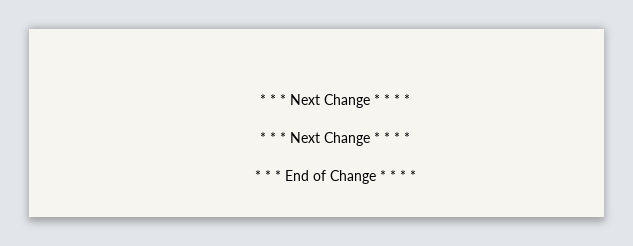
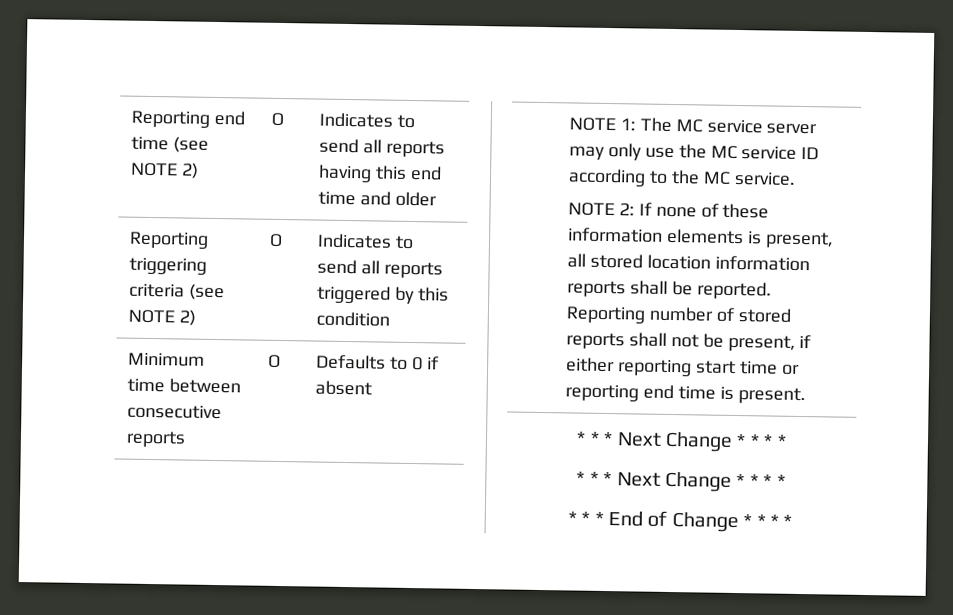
(260, 99) none -> [131,110,246,128] [131,136,210,153] [130,162,200,179] [271,112,285,127] [319,112,416,129] [319,138,445,158] [318,164,442,183] [318,191,437,207] [129,231,210,249] [129,257,208,275] [129,283,226,301] [128,309,197,326] [269,233,284,248] [317,233,415,250] [317,259,443,279] [317,285,449,305] [316,311,391,327] [128,352,206,367] [127,378,242,394] [127,404,223,420] [126,430,187,448] [268,354,282,369] [316,354,439,371] [315,380,373,396] [569,117,818,135] [569,143,820,161] [568,168,796,187] [568,202,770,219] [568,227,834,249] [567,253,810,272] [567,280,772,300] [566,306,792,324] [566,332,812,352] [566,357,800,377] [565,384,806,405] Reporting end time (see NOTE 2) | O | Indicates to send all reports having this end time and older // Reporting triggering criteria (see NOTE 2) | O | Indicates to send all reports triggered by this condition // Minimum time between consecutive reports | O | Defaults to 0 if absent // NOTE 1: The MC service server may only use the MC service ID according to the MC service. // NOTE 2: If none of these information elements is present, all stored location information reports shall be reported. Reporting number of stored reports shall not be present, if either reporting start time or reporting end time is present. //

